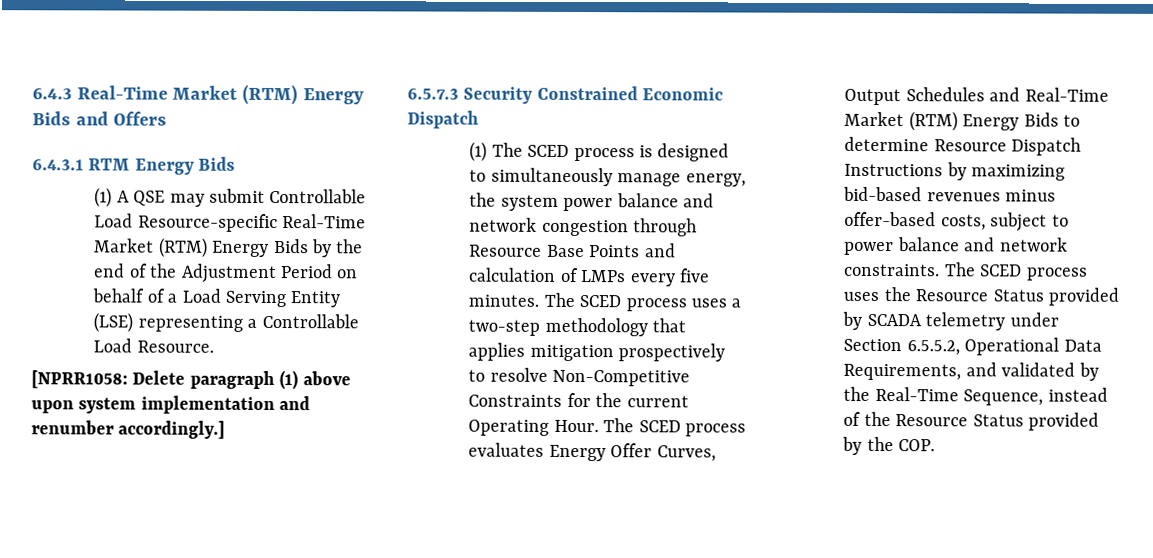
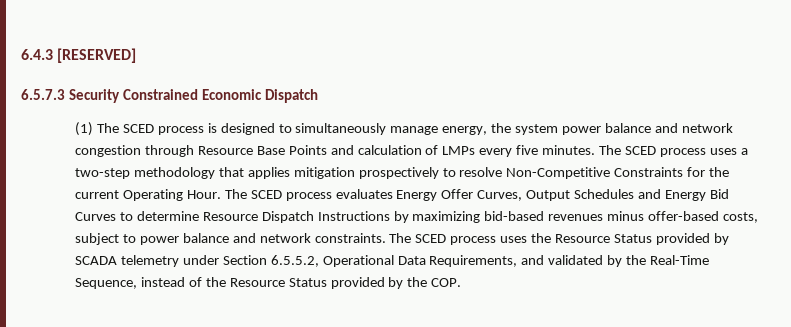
[76,84,364,106] [32,111,168,126] [32,156,236,175] [94,187,367,208] [94,213,367,233] [94,237,364,258] [94,263,359,284] [92,288,341,308] [93,312,359,333] [93,338,214,353] [31,370,351,390] [31,395,311,414] [31,420,226,439] Real-Time Market (RTM) Energy Bids and Offers // 6.4.3.1 RTM Energy Bids // (1) A QSE may submit Controllable Load Resource-specific Real-Time Market (RTM) Energy Bids by the end of the Adjustment Period on behalf of a Load Serving Entity (LSE) representing a Controllable Load Resource. // [NPRR1058: Delete paragraph (1) above upon system implementation and renumber accordingly.] -> [57,48,137,63] [RESERVED]
[1024,87,1109,102] [844,111,1059,132] Real-Time Market (RTM) Energy Bids -> [664,189,729,201] [75,212,117,221] Energy Bid Curves

